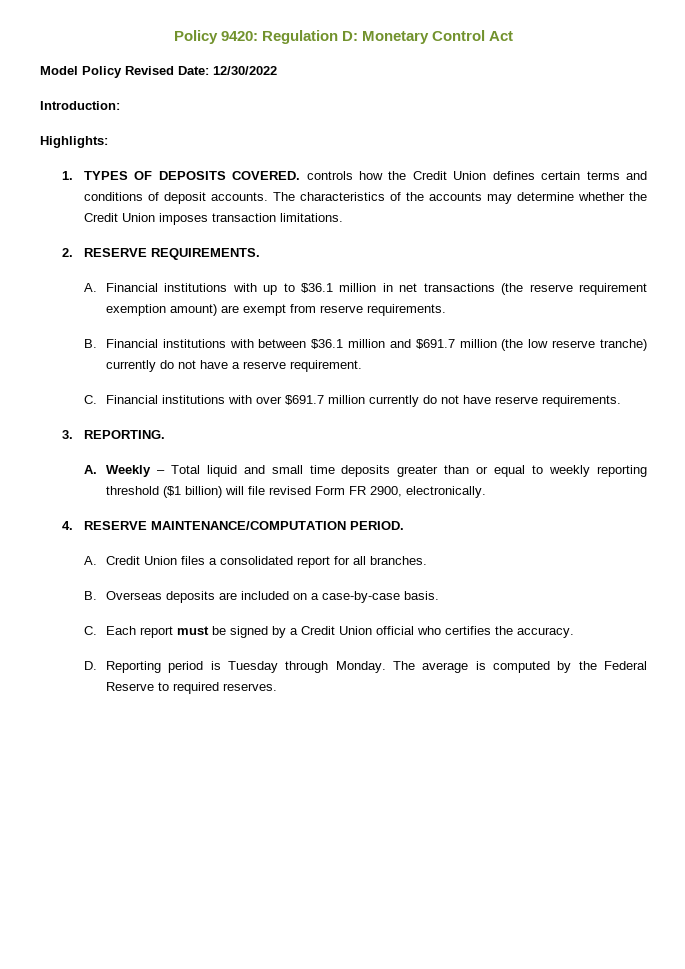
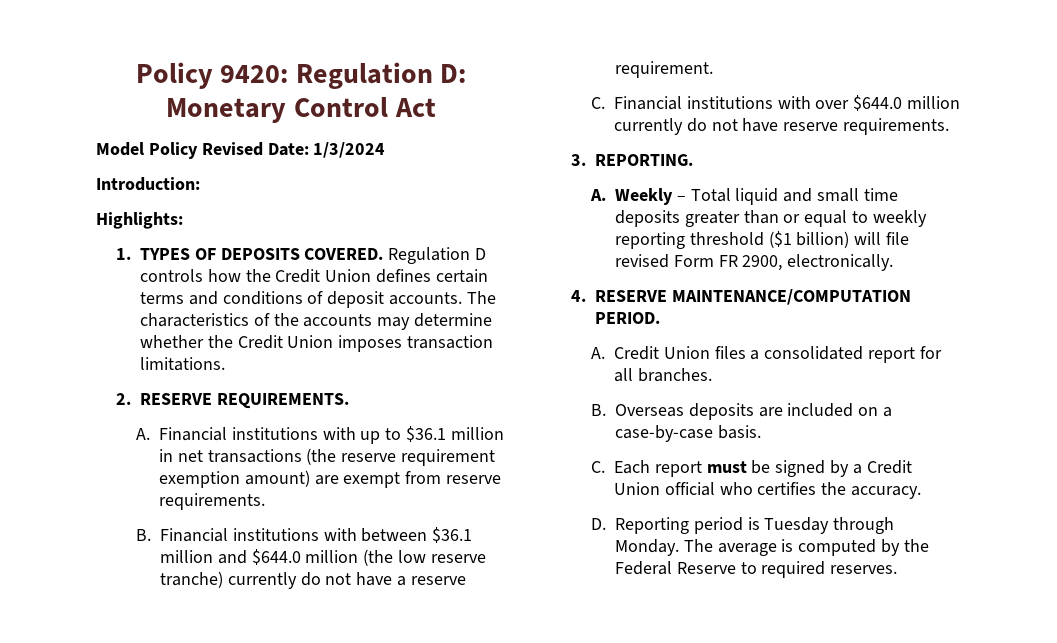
[213,66,277,75] 12/30/2022 -> [313,142,386,158] 1/3/2024
(301, 175) none -> [388,247,487,264] Regulation D
[415,339,455,349] $691.7 -> [251,549,301,565] $644.0
[284,395,324,405] $691.7 -> [853,95,903,111] $644.0

